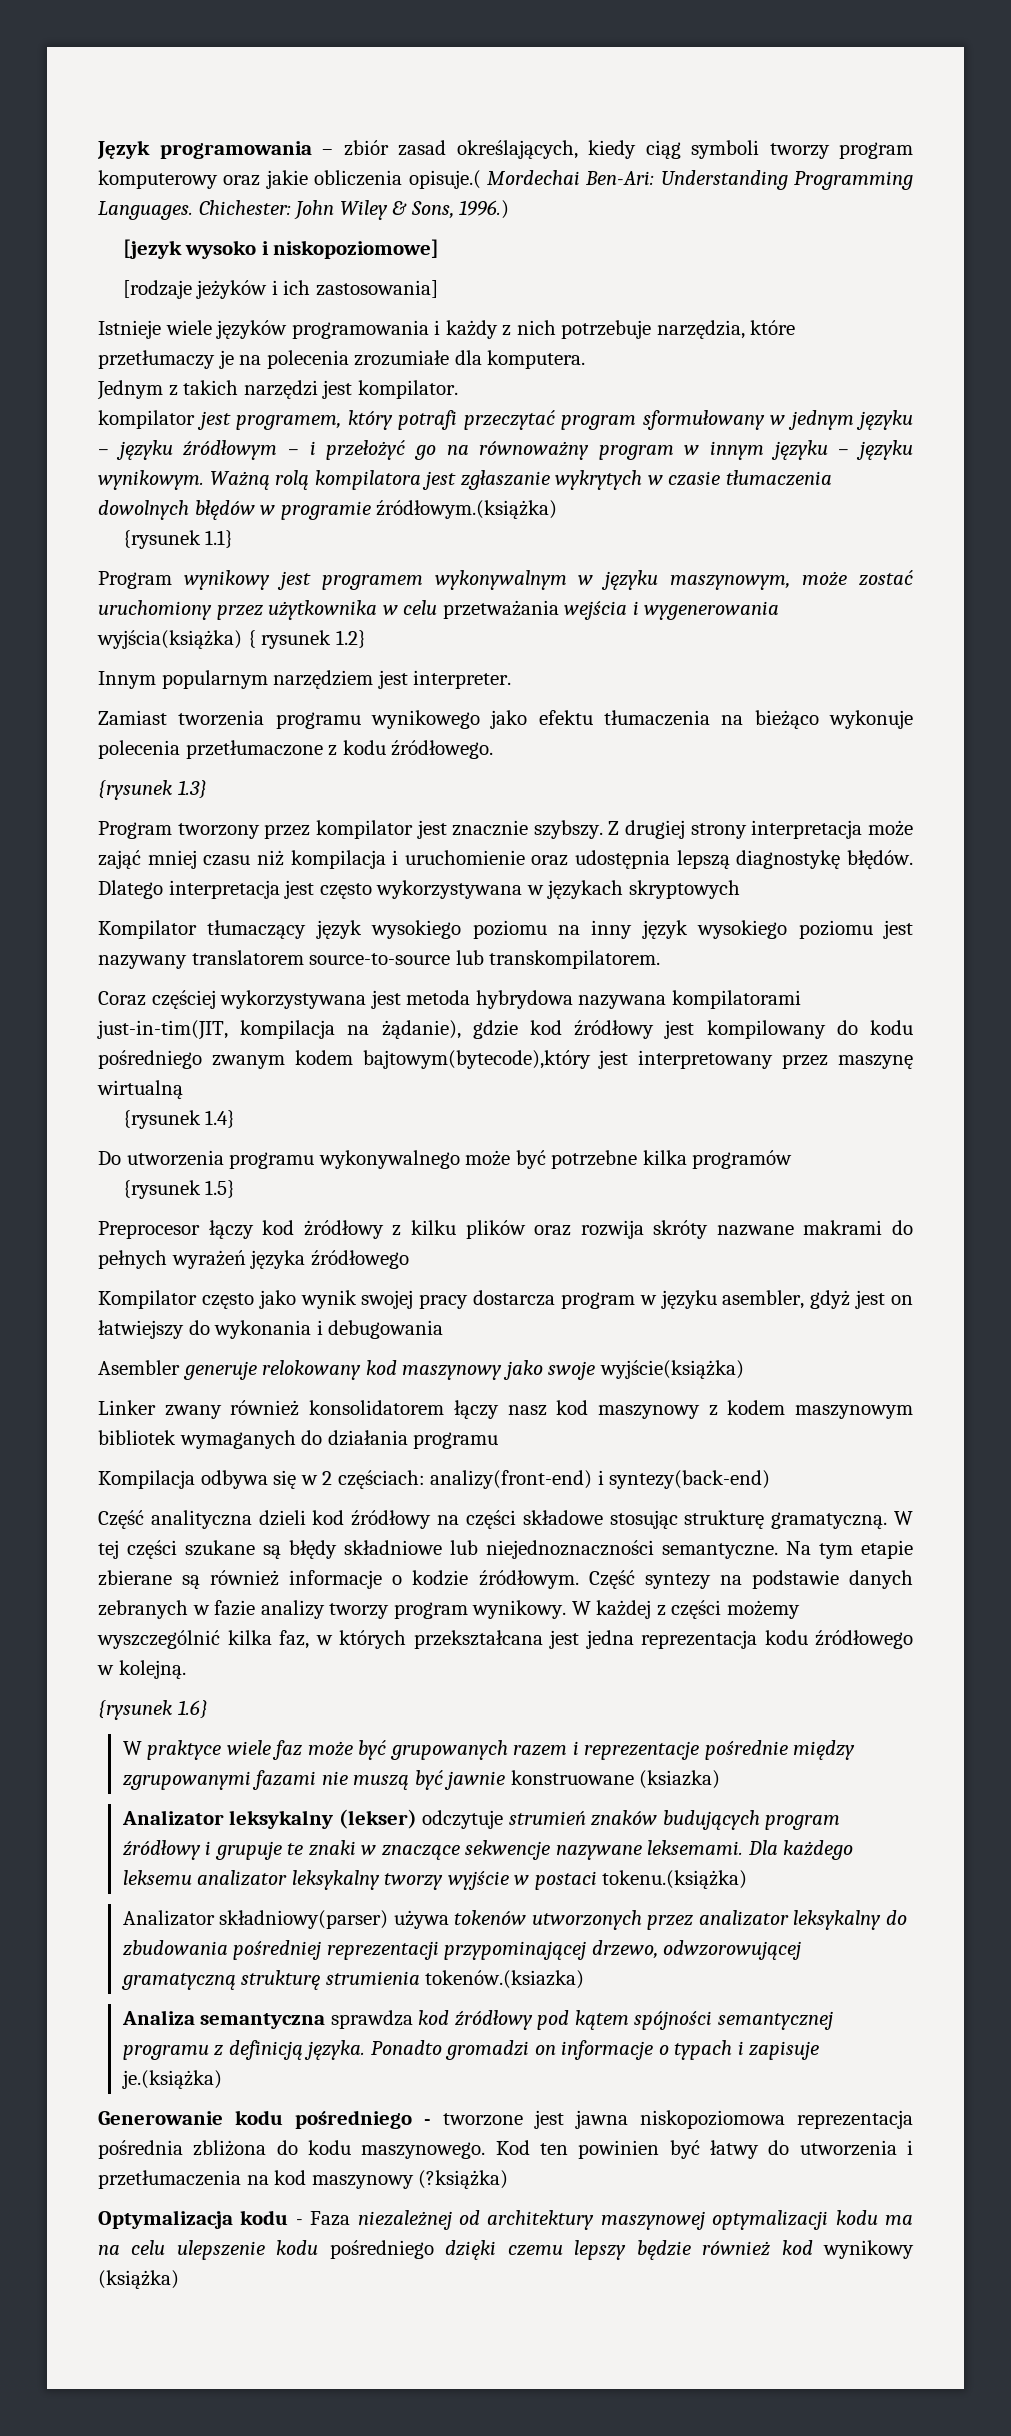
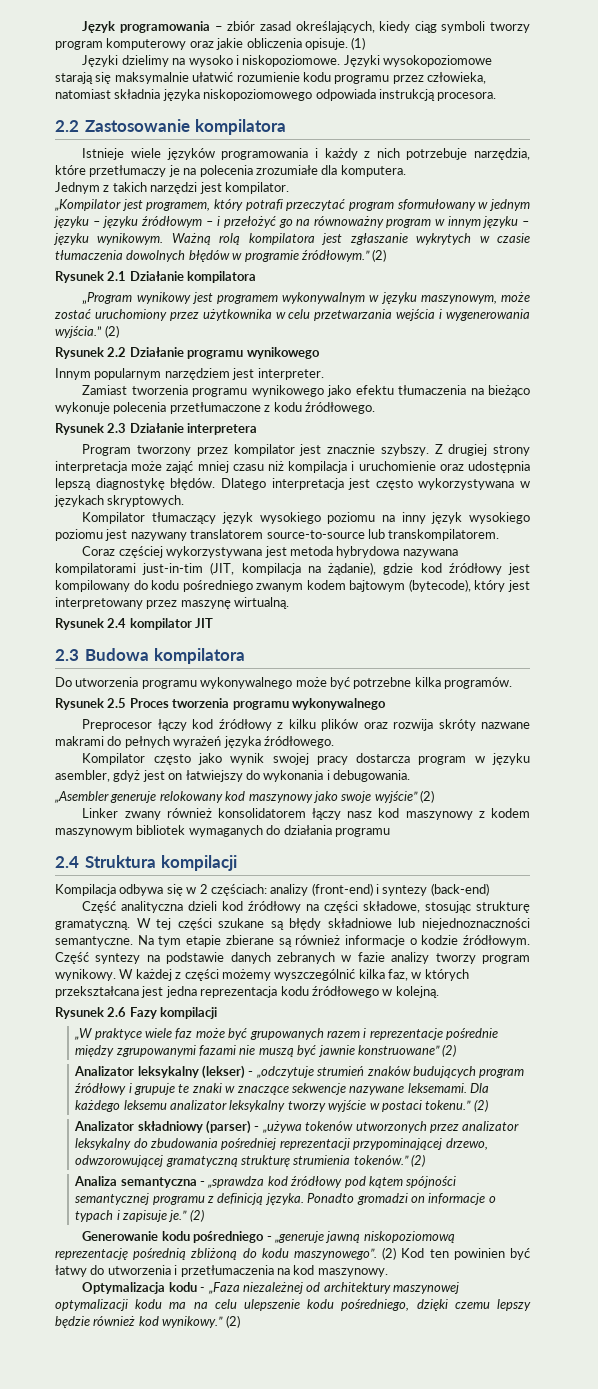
[408,170,913,190] [98,200,510,220] [122,239,440,259] [122,280,438,299] opisuje.( Mordechai Ben-Ari: Understanding Programming Languages. Chichester: John Wiley & Sons, 1996.) // [jezyk wysoko i niskopoziomowe] // [rodzaje jeżyków i ich zastosowania] -> [304,37,366,50] [82,55,493,67] [55,72,486,84] [55,89,497,101] [55,119,286,135] opisuje. (1) // Języki dzielimy na wysoko i niskopoziomowe. Języki wysokopoziomowe starają się maksymalnie ułatwić rozumienie kodu programu przez człowieka, natomiast składnia języka niskopoziomowego odpowiada instrukcją procesora. // 2.2 Zastosowanie kompilatora
[98,410,195,429] kompilator -> [54,199,121,211] „Kompilator
[376,500,558,519] [122,530,234,549] [98,571,172,589] źródłowym.(książka) // {rysunek 1.1} // Program -> [300,249,387,262] [55,271,257,283] [82,292,133,305] źródłowym.” (2) // Rysunek 2.1 Działanie kompilatora // „Program
[442,600,559,619] przetważania -> [314,309,393,321] przetwarzania
[97,630,366,649] wyjścia(książka) { rysunek 1.2} -> [55,325,120,338] [55,347,320,359] wyjścia.” (2) // Rysunek 2.2 Działanie programu wynikowego
[98,780,207,800] {rysunek 1.3} -> [55,423,258,435] Rysunek 2.3 Działanie interpretera
[628,880,740,899] skryptowych -> [107,495,185,507] skryptowych.
[97,1020,228,1040] just-in-tim(JIT, -> [142,562,235,575] just-in-tim (JIT,
[362,1050,591,1069] bajtowym(bytecode),który -> [349,579,506,592] bajtowym (bytecode), który
[97,1080,183,1099] [122,1110,236,1129] wirtualną // {rysunek 1.4} -> [234,597,290,609] [55,618,214,630] [55,648,245,664] wirtualną. // Rysunek 2.4 kompilator JIT // 2.3 Budowa kompilatora
[692,1150,793,1169] [122,1180,236,1199] programów // {rysunek 1.5} -> [444,677,512,689] [55,698,386,710] programów. // Rysunek 2.5 Proces tworzenia programu wykonywalnego
[303,1220,384,1239] żródłowy -> [218,719,272,731] źródłowy
[310,1250,409,1269] źródłowego -> [263,736,334,748] źródłowego.
[328,1320,444,1339] [98,1360,180,1375] debugowania // Asembler -> [333,770,410,782] [54,791,109,803] debugowania. // „Asembler
[599,1360,744,1379] wyjście(książka) -> [374,790,434,803] wyjście” (2)
(499, 1440) none -> [55,855,237,871] // 2.4 Struktura kompilacji
[430,1470,771,1489] analizy(front-end) i syntezy(back-end) -> [270,883,489,896] analizy (front-end) i syntezy (back-end)
[522,1510,603,1525] składowe -> [363,901,421,913] składowe,
[98,1700,208,1720] [122,1741,142,1755] {rysunek 1.6} // W -> [55,1007,218,1019] [74,1028,93,1040] Rysunek 2.6 Fazy kompilacji // „W
[510,1770,721,1789] konstruowane (ksiazka) -> [357,1044,457,1057] konstruowane” (2)
[422,1810,504,1829] odczytuje -> [248,1066,314,1078] - „odczytuje
[602,1870,748,1889] [122,1910,449,1929] tokenu.(książka) // Analizator składniowy(parser) używa -> [425,1099,488,1112] [74,1120,302,1134] tokenu.” (2) // Analizator składniowy (parser) - „używa
[425,1970,585,1989] tokenów.(ksiazka) -> [353,1154,426,1167] tokenów.” (2)
[330,2010,413,2029] sprawdza -> [200,1176,265,1188] - „sprawdza
[121,2070,222,2089] je.(książka) -> [168,1209,204,1222] je.” (2)
[443,2110,913,2129] [98,2140,486,2159] tworzone jest jawna niskopoziomowa reprezentacja pośrednia zbliżona do kodu maszynowego. -> [273,1231,455,1243] [55,1247,397,1260] „generuje jawną niskopoziomową reprezentację pośrednią zbliżoną do kodu maszynowego”. (2)
[311,2170,509,2189] maszynowy (?książka) -> [317,1268,388,1277] maszynowy.
[310,2211,351,2226] Faza -> [207,1282,240,1294] „Faza
[329,2240,434,2259] pośredniego -> [341,1299,410,1311] pośredniego,
[823,2240,915,2259] [98,2270,179,2289] wynikowy (książka) -> [162,1315,240,1328] wynikowy.” (2)

